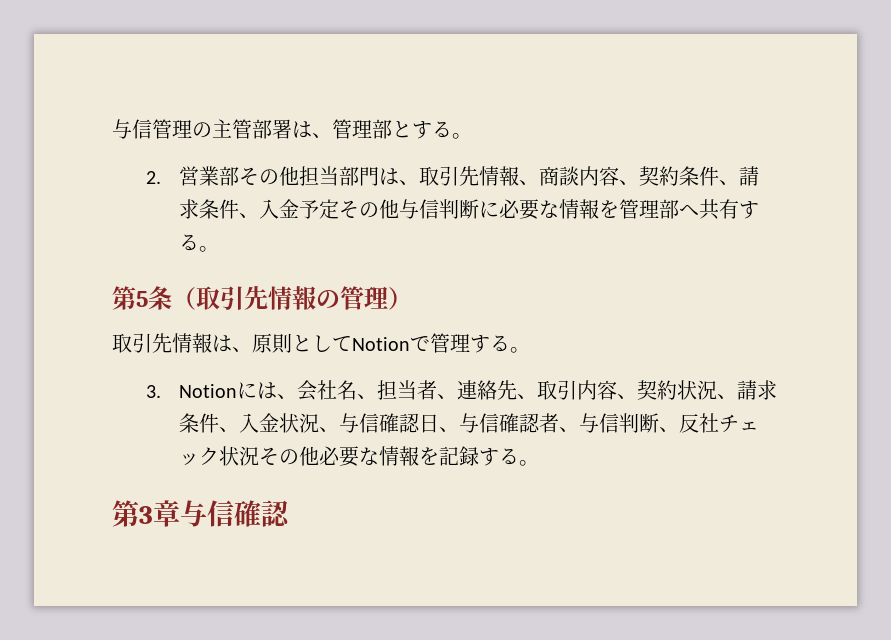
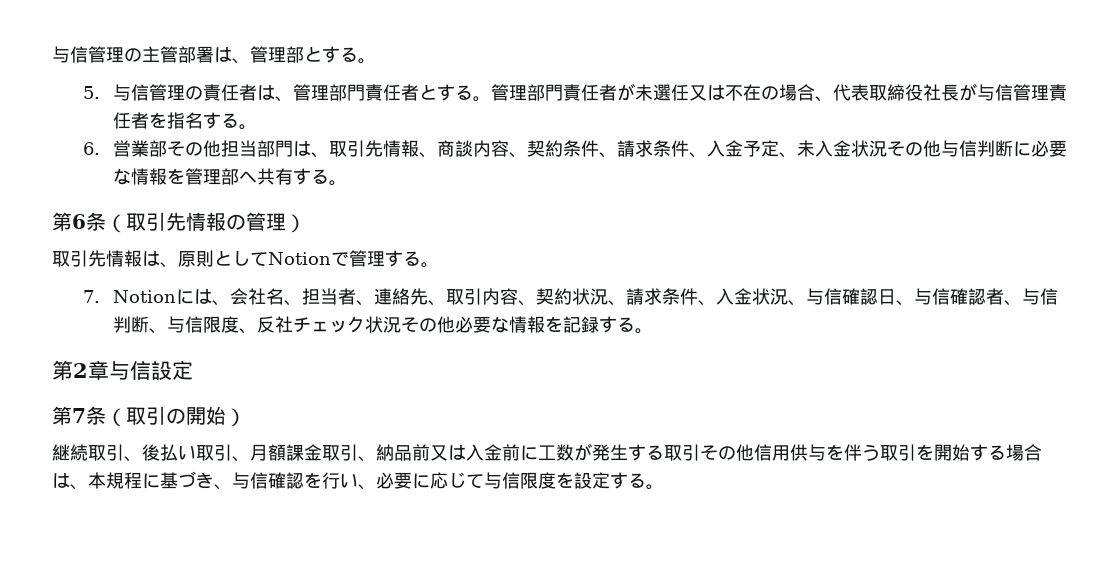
[145,171,161,184] 2. -> [82,83,1067,102] [112,112,257,130] [82,142,100,155] 5.与信管理の責任者は、管理部門責任者とする。管理部門責任者が未選任又は不在の場合、代表取締役社長が与信管理責任者を指名する。 // 6.
(340, 209) none -> [778,140,887,158] 、未入金状況
[136,291,148,307] 5 -> [72,214,86,229] 6
[145,385,161,398] 3. -> [82,290,100,303] 7.
(680, 429) none -> [166,316,257,334] 与信限度、
[139,500,290,527] 3章与信確認 -> [73,360,193,380] [52,406,246,427] [52,443,1042,462] [52,471,664,490] 2章与信設定 // 第7条（取引の開始） // 継続取引、後払い取引、月額課金取引、納品前又は入金前に工数が発生する取引その他信用供与を伴う取引を開始する場合は、本規程に基づき、与信確認を行い、必要に応じて与信限度を設定する。

